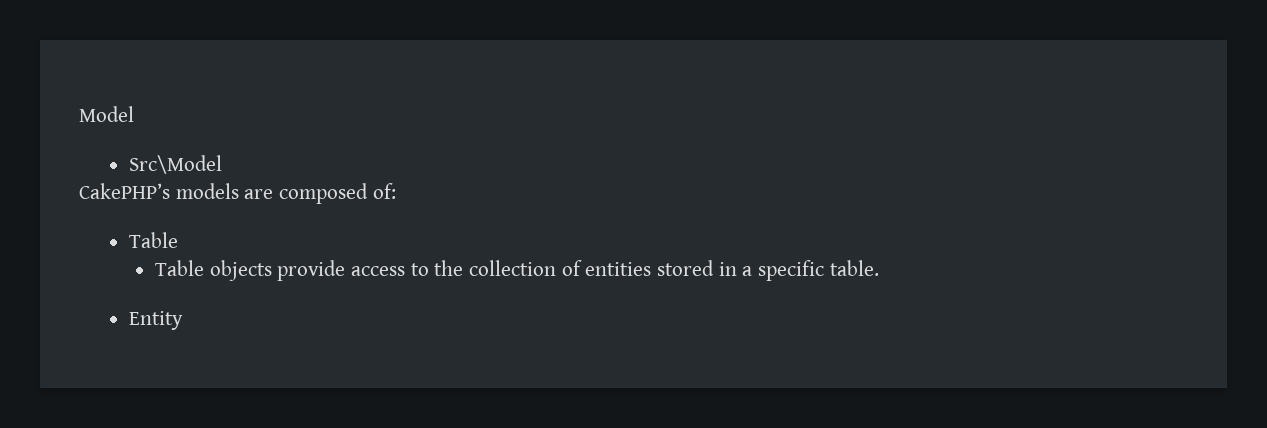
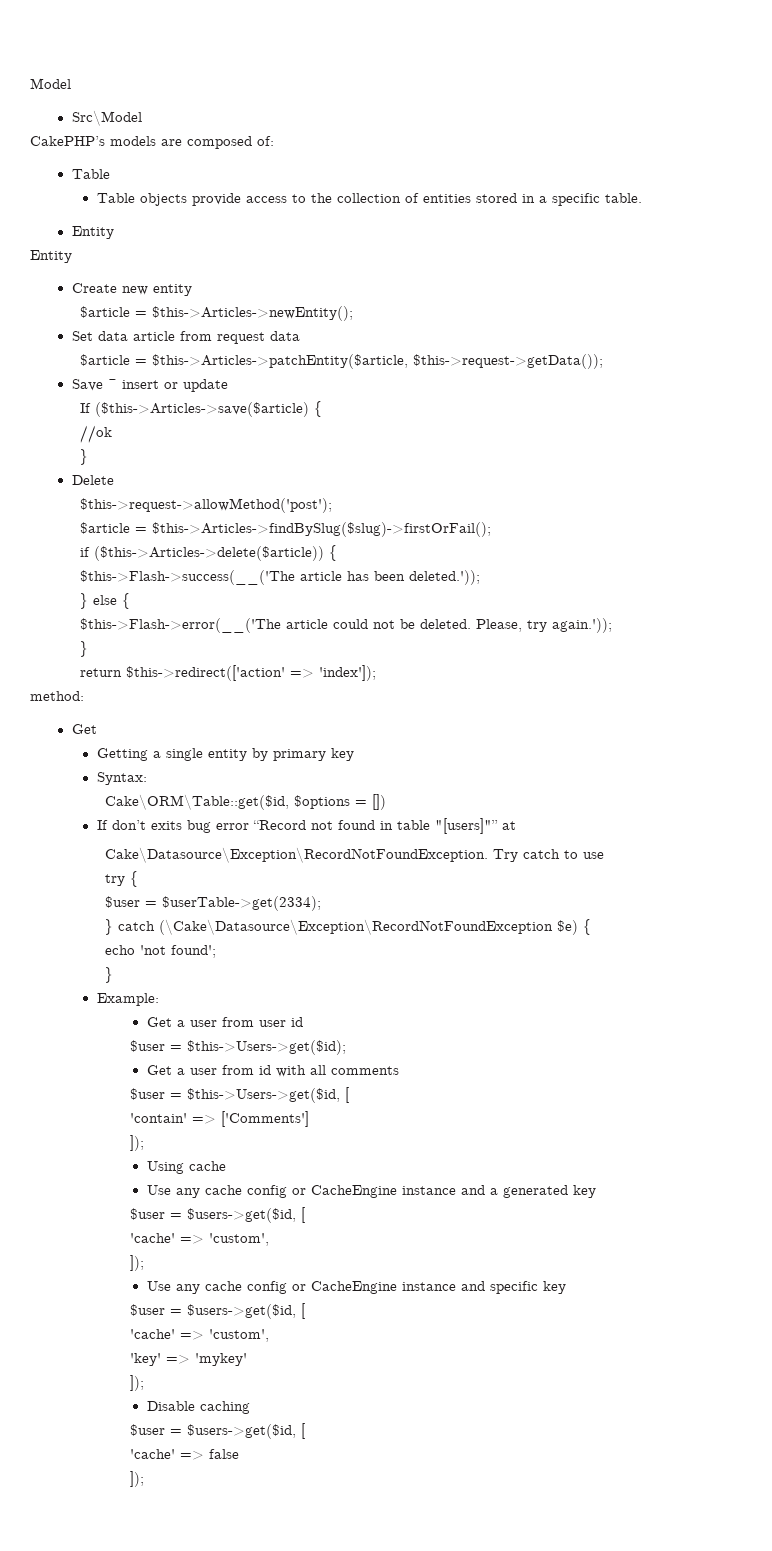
(183, 320) none -> [30,250,72,263] [71,283,192,296] [80,306,354,321] [71,331,300,344] [80,354,604,369] [71,379,228,392] [80,401,323,417] [80,425,113,443] [80,449,89,465] [71,475,114,485] [80,498,333,513] [80,522,492,537] [80,545,338,561] [80,570,481,585] [80,593,131,609] [80,618,613,633] [80,641,89,657] [80,665,377,681] [30,691,84,701] [71,724,97,734] [96,748,354,761] [96,772,147,785] [105,794,387,810] [96,818,516,834] [105,847,605,863] [105,871,139,887] [105,896,322,911] [105,919,592,935] [105,945,217,958] [105,967,114,983] [96,993,159,1006] [146,1017,303,1027] [130,1040,347,1055] [146,1065,399,1077] [130,1087,350,1103] [130,1111,310,1127] [130,1135,145,1151] [146,1161,226,1174] [146,1185,596,1198] [130,1207,306,1223] [130,1233,270,1246] [130,1255,145,1271] [146,1281,566,1294] [130,1303,306,1319] [130,1329,270,1342] [130,1353,248,1366] [130,1375,145,1391] [146,1401,250,1414] [130,1423,306,1439] [130,1449,240,1460] [130,1471,145,1487] // Entity // Create new entity // $article = $this->Articles->newEntity(); // Set data article from request data // $article = $this->Articles->patchEntity($article, $this->request->getData()); // Save ~ insert or update // If ($this->Articles->save($article) { // //ok // } // Delete // $this->request->allowMethod('post'); // $article = $this->Articles->findBySlug($slug)->firstOrFail(); // if ($this->Articles->delete($article)) { // $this->Flash->success(__('The article has been deleted.')); // } else { // $this->Flash->error(__('The article could not be deleted. Please, try again.')); // } // return $this->redirect(['action' => 'index']); // method: // Get // Getting a single entity by primary key // Syntax: // Cake\ORM\Table::get($id, $options = []) // If don’t exits bug error “Record not found in table "[users]"” at // Cake\Datasource\Exception\RecordNotFoundException. Try catch to use // try { // $user = $userTable->get(2334); // } catch (\Cake\Datasource\Exception\RecordNotFoundException $e) { // echo 'not found'; // } // Example: // Get a user from user id // $user = $this->Users->get($id); // Get a user from id with all comments // $user = $this->Users->get($id, [ // 'contain' => ['Comments'] // ]); // Using cache // Use any cache config or CacheEngine instance and a generated key // $user = $users->get($id, [ // 'cache' => 'custom', // ]); // Use any cache config or CacheEngine instance and specific key // $user = $users->get($id, [ // 'cache' => 'custom', // 'key' => 'mykey' // ]); // Disable caching // $user = $users->get($id, [ // 'cache' => false // ]);

